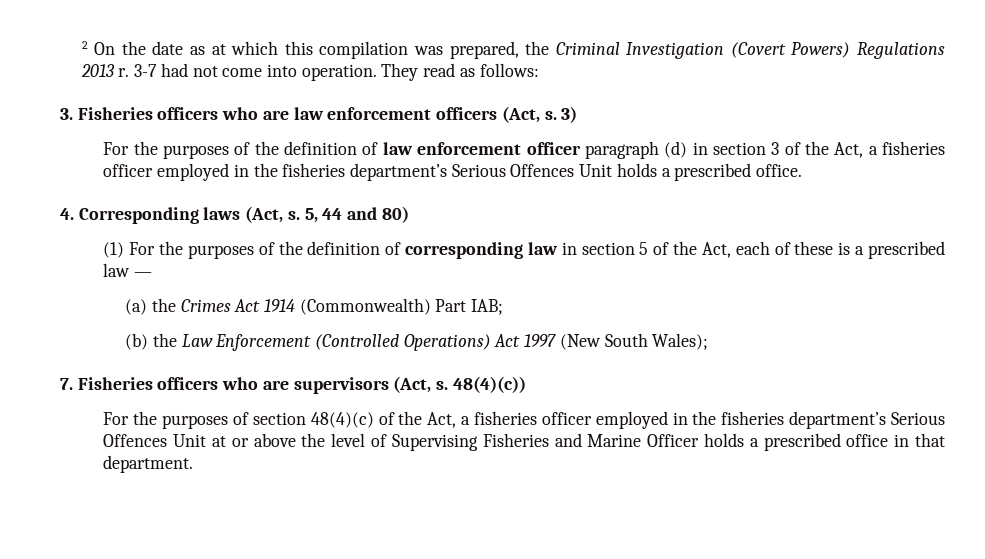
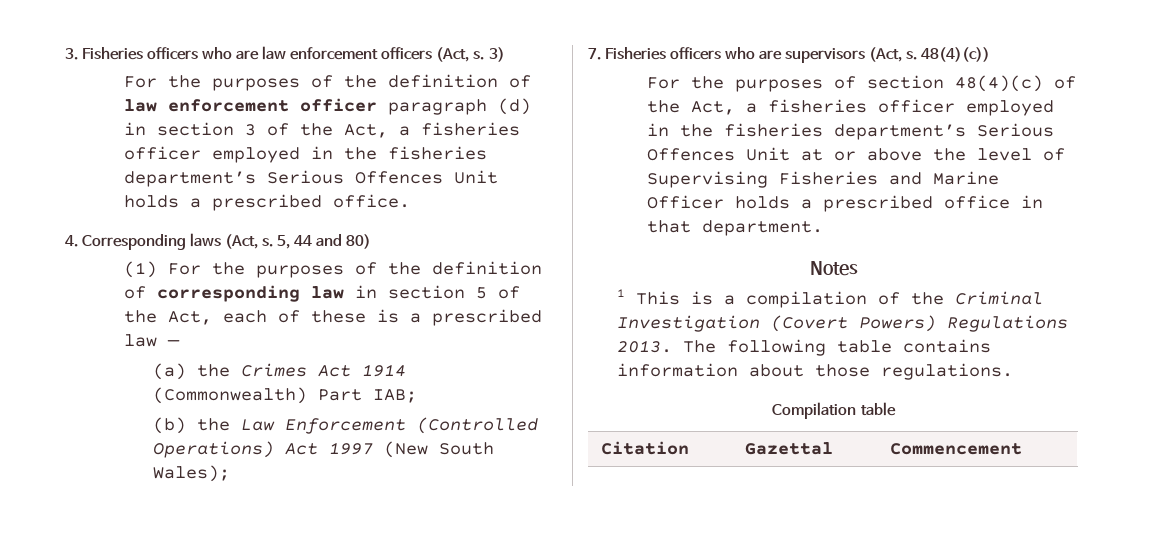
[81,41,946,59] [80,63,539,81] 2 On the date as at which this compilation was prepared, the Criminal Investigation (Covert Powers) Regulations 2013 r. 3-7 had not come into operation. They read as follows: // -> (65, 54) none
(194, 464) none -> [809,261,858,276] [617,289,1044,308] [617,315,1069,332] [617,339,992,356] [617,363,1014,380] [772,402,896,419] [601,441,690,455] [745,442,834,455] [890,443,1023,455] // Notes // 1 This is a compilation of the Criminal Investigation (Covert Powers) Regulations 2013. The following table contains information about those regulations. // Compilation table // Citation | Gazettal | Commencement

